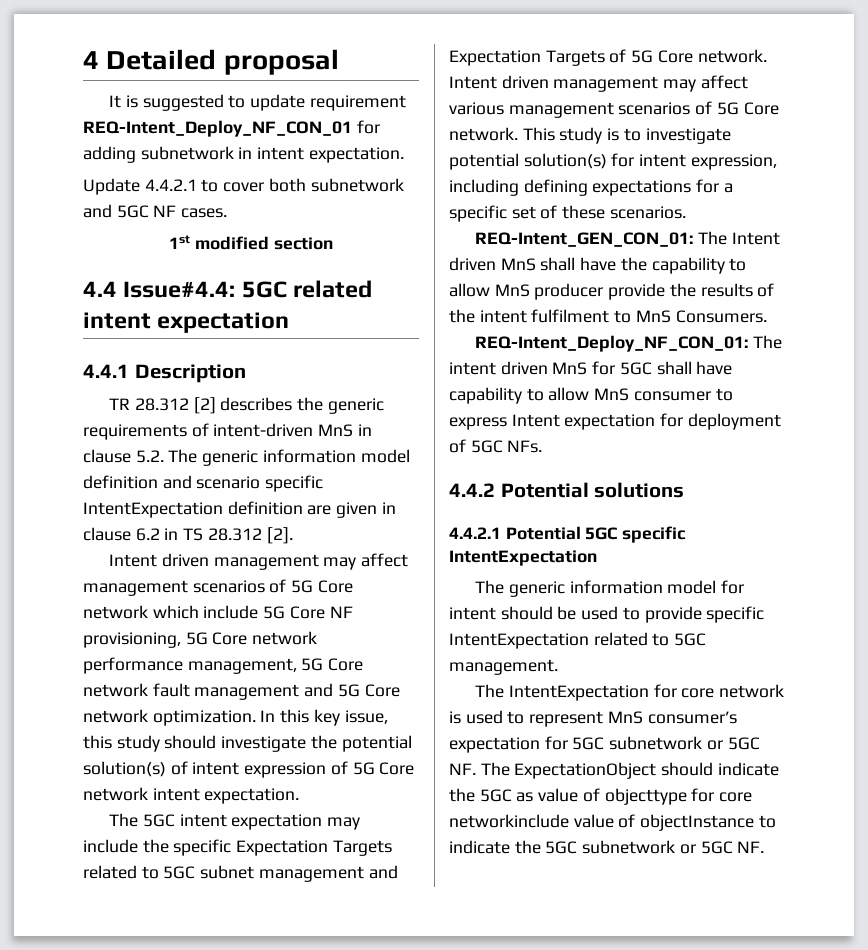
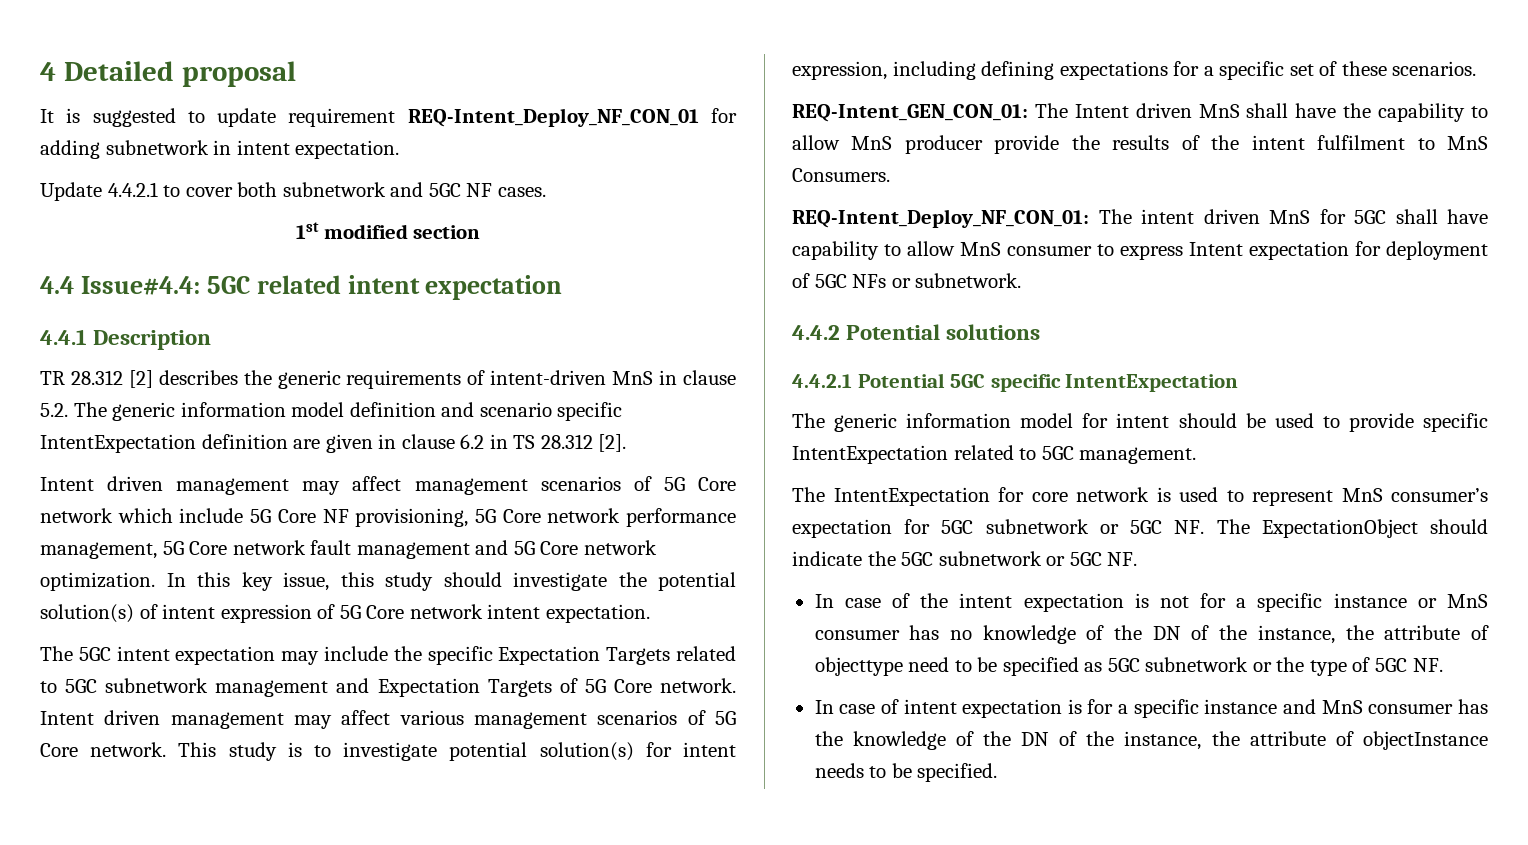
[200,865,255,879] subnet -> [105,678,209,693] subnetwork
[507,440,543,453] NFs. -> [852,273,1022,288] NFs or subnetwork.
[516,788,753,805] [449,814,776,831] [449,840,765,854] as value of objecttype for core networkinclude value of objectInstance to indicate the 5GC subnetwork or 5GC NF. -> [938,551,1138,566] [814,593,1488,612] [814,625,1489,644] [814,657,1443,676] [814,699,1488,718] [814,731,1488,750] [814,763,998,782] subnetwork or 5GC NF. // In case of the intent expectation is not for a specific instance or MnS consumer has no knowledge of the DN of the instance, the attribute of objecttype need to be specified as 5GC subnetwork or the type of 5GC NF. // In case of intent expectation is for a specific instance and MnS consumer has the knowledge of the DN of the instance, the attribute of objectInstance needs to be specified.

